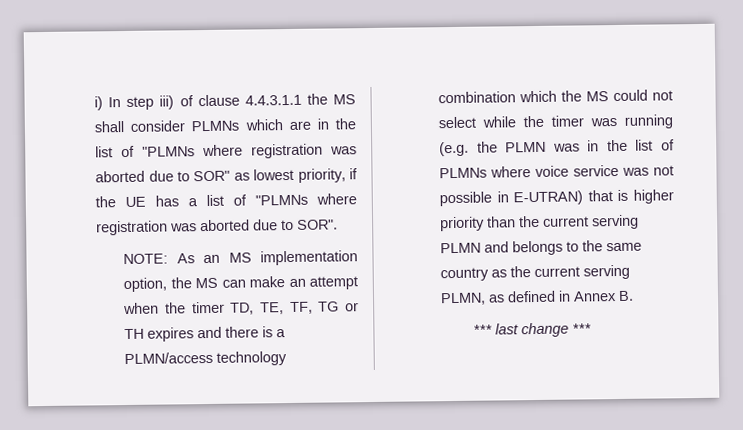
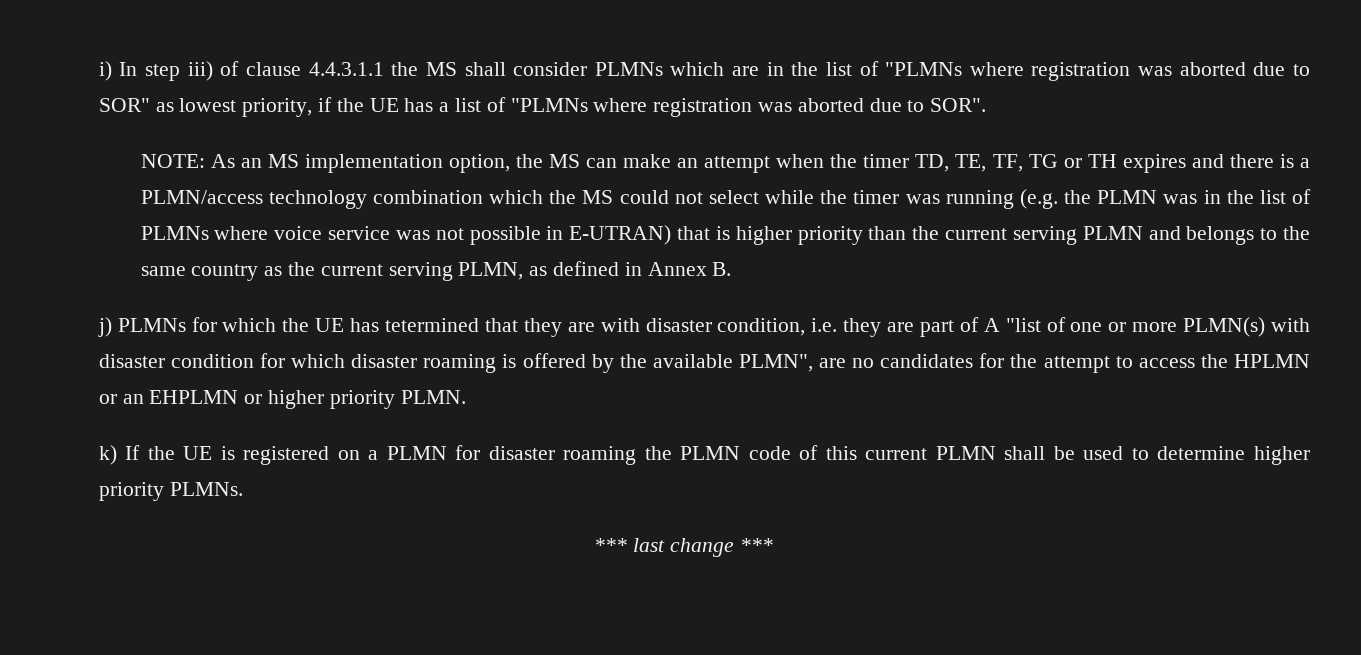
(635, 295) none -> [97,317,1311,337] [98,353,1311,373] [98,390,466,409] [98,445,1310,465] [98,482,243,501] // j) PLMNs for which the UE has tetermined that they are with disaster condition, i.e. they are part of A "list of one or more PLMN(s) with disaster condition for which disaster roaming is offered by the available PLMN", are no candidates for the attempt to access the HPLMN or an EHPLMN or higher priority PLMN. // k) If the UE is registered on a PLMN for disaster roaming the PLMN code of this current PLMN shall be used to determine higher priority PLMNs.

